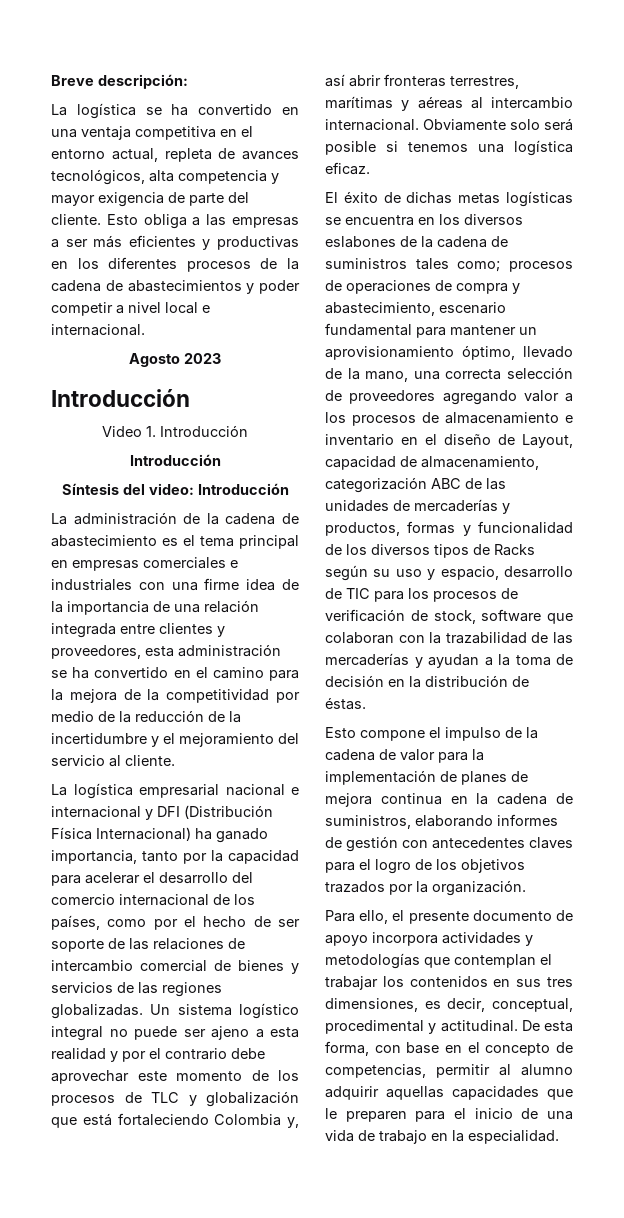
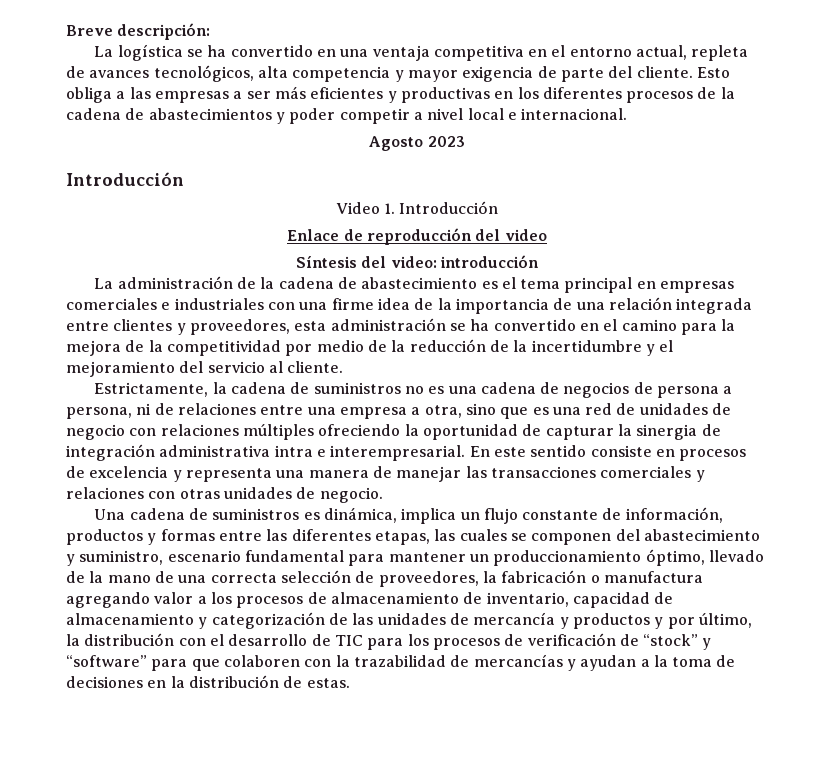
[129,454,221,466] Introducción -> [287,228,547,245] Enlace de reproducción del video
[197,483,289,495] Introducción -> [439,255,539,268] introducción
[51,783,299,799] [51,805,273,820] [51,827,268,843] [51,850,299,864] [51,872,253,886] [51,894,255,906] [51,915,300,930] [51,938,245,952] [51,960,299,974] [51,982,222,997] [51,1003,299,1019] [51,1026,299,1041] [51,1048,265,1062] [51,1070,299,1084] [51,1091,299,1107] [51,1113,299,1128] [325,74,519,89] [325,96,573,111] [325,118,573,131] [325,140,573,156] [325,162,370,175] [325,191,573,207] [325,214,523,226] [325,236,508,248] [325,258,573,272] [325,280,520,294] [325,302,435,316] La logística empresarial nacional e internacional y DFI (Distribución Física Internacional) ha ganado importancia, tanto por la capacidad para acelerar el desarrollo del comercio internacional de los países, como por el hecho de ser soporte de las relaciones de intercambio comercial de bienes y servicios de las regiones globalizadas. Un sistema logístico integral no puede ser ajeno a esta realidad y por el contrario debe aprovechar este momento de los procesos de TLC y globalización que está fortaleciendo Colombia y, así abrir fronteras terrestres, marítimas y aéreas al intercambio internacional. Obviamente solo será posible si tenemos una logística eficaz. // El éxito de dichas metas logísticas se encuentra en los diversos eslabones de la cadena de suministros tales como; procesos de operaciones de compra y abastecimiento, -> [94,382,733,398] [66,403,732,419] [66,424,721,440] [66,444,747,461] [66,466,705,482] [66,487,383,503] [94,507,723,524] [66,529,760,545] [66,550,164,566] Estrictamente, la cadena de suministros no es una cadena de negocios de persona a persona, ni de relaciones entre una empresa a otra, sino que es una red de unidades de negocio con relaciones múltiples ofreciendo la oportunidad de capturar la sinergia de integración administrativa intra e interempresarial. En este sentido consiste en procesos de excelencia y representa una manera de manejar las transacciones comerciales y relaciones con otras unidades de negocio. // Una cadena de suministros es dinámica, implica un flujo constante de información, productos y formas entre las diferentes etapas, las cuales se componen del abastecimiento y suministro,
[325,346,454,360] aprovisionamiento -> [493,550,642,566] produccionamiento
[365,371,409,382] mano, -> [107,571,174,583] mano de
[349,390,436,404] proveedores -> [378,570,703,587] proveedores, la fabricación o manufactura
[565,415,573,423] [325,434,573,448] [325,456,539,470] [325,477,506,493] [325,499,510,514] [325,521,573,536] [325,544,535,558] [325,565,499,581] e inventario en el diseño de Layout, capacidad de almacenamiento, categorización ABC de las unidades de mercaderías y productos, formas y funcionalidad de los diversos tipos de Racks según su uso y espacio, -> [463,592,674,608] [66,612,752,629] [66,633,224,646] de inventario, capacidad de almacenamiento y categorización de las unidades de mercancía y productos y por último, la distribución con el
[433,609,573,624] [325,632,394,644] stock, software que colaboran -> [643,634,712,650] [66,655,300,671] “stock” y “software” para que colaboren
[553,632,573,644] [325,653,409,666] las mercaderías -> [473,654,563,667] mercancías
[325,675,384,687] decisión -> [66,676,143,688] decisiones
[325,697,366,710] [325,727,538,741] [325,749,484,763] [325,770,528,785] [325,793,573,807] [325,814,558,829] [325,836,573,852] [325,859,525,874] [325,880,526,896] [325,910,573,924] [325,932,533,946] [325,953,552,969] [325,976,573,990] [325,998,573,1012] [325,1020,573,1034] [325,1041,573,1056] [325,1064,573,1078] [325,1086,573,1100] [325,1108,573,1122] [325,1130,559,1144] éstas. // Esto compone el impulso de la cadena de valor para la implementación de planes de mejora continua en la cadena de suministros, elaborando informes de gestión con antecedentes claves para el logro de los objetivos trazados por la organización. // Para ello, el presente documento de apoyo incorpora actividades y metodologías que contemplan el trabajar los contenidos en sus tres dimensiones, es decir, conceptual, procedimental y actitudinal. De esta forma, con base en el concepto de competencias, permitir al alumno adquirir aquellas capacidades que le preparen para el inicio de una vida de trabajo en la especialidad. -> [306,678,350,688] estas.

